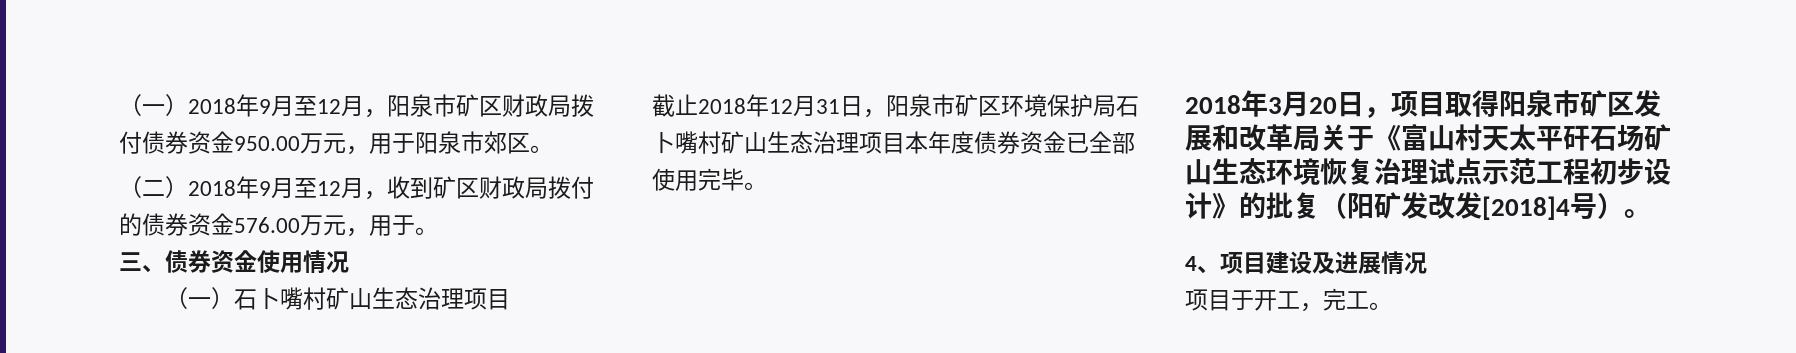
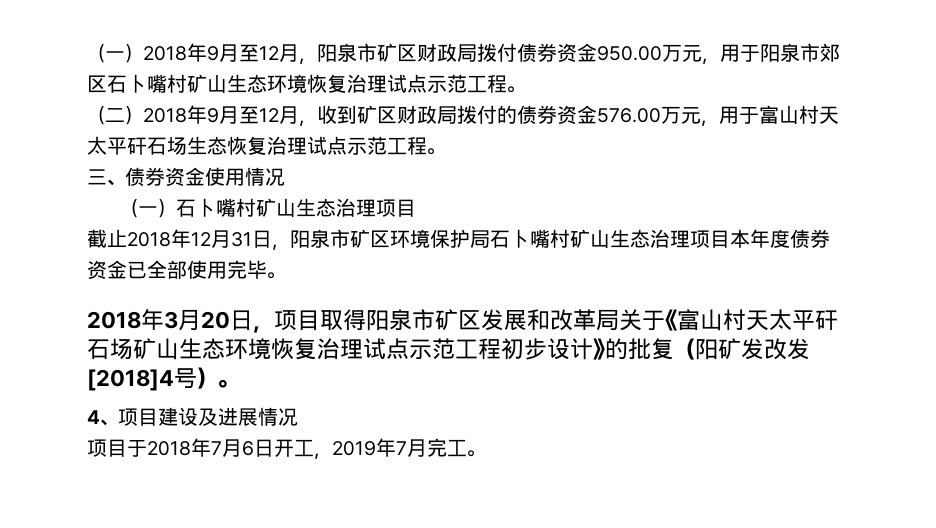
(530, 143) none -> [107,74,507,93] 石卜嘴村矿山生态环境恢复治理试点示范工程
(415, 225) none -> [759,105,839,124] [87,136,427,155] 富山村天太平矸石场生态恢复治理试点示范工程
[1254,290,1323,312] 开工， -> [147,438,427,459] 2018年7月6日开工，2019年7月

